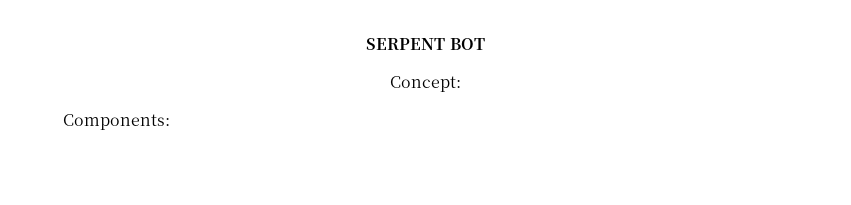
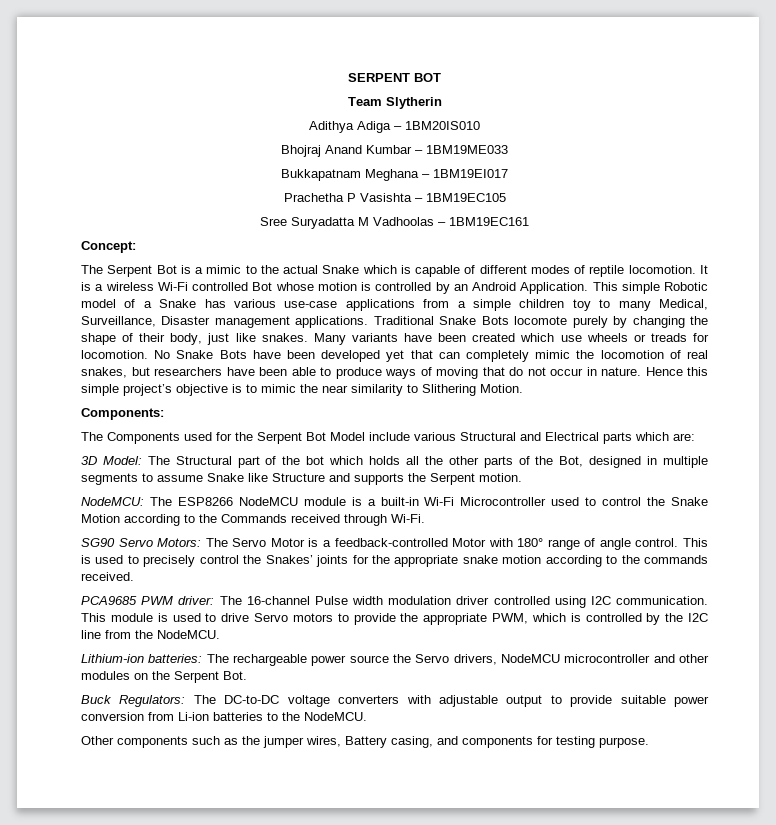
[390,76,461,92] [63,114,170,130] Concept: // Components: -> [347,97,442,109] [309,121,480,133] [281,145,508,157] [281,169,508,181] [283,193,506,202] [260,217,529,229] [81,241,136,253] [81,265,708,277] [81,282,708,294] [81,299,708,311] [81,316,708,328] [81,333,710,345] [81,350,708,362] [81,367,708,379] [81,384,523,396] [81,408,164,420] [81,432,695,444] [81,456,708,468] [81,473,522,485] [81,497,709,506] [81,514,425,526] [81,538,708,550] [81,555,708,567] [81,572,134,581] [81,596,708,608] [81,613,708,625] [81,630,220,639] [81,654,709,666] [81,671,247,683] [81,695,709,707] [81,712,367,721] [81,736,649,748] Team Slytherin // Adithya Adiga – 1BM20IS010 // Bhojraj Anand Kumbar – 1BM19ME033 // Bukkapatnam Meghana – 1BM19EI017 // Prachetha P Vasishta – 1BM19EC105 // Sree Suryadatta M Vadhoolas – 1BM19EC161 // Concept: // The Serpent Bot is a mimic to the actual Snake which is capable of different modes of reptile locomotion. It is a wireless Wi-Fi controlled Bot whose motion is controlled by an Android Application. This simple Robotic model of a Snake has various use-case applications from a simple children toy to many Medical, Surveillance, Disaster management applications. Traditional Snake Bots locomote purely by changing the shape of their body, just like snakes. Many variants have been created which use wheels or treads for locomotion. No Snake Bots have been developed yet that can completely mimic the locomotion of real snakes, but researchers have been able to produce ways of moving that do not occur in nature. Hence this simple project’s objective is to mimic the near similarity to Slithering Motion. // Components: // The Components used for the Serpent Bot Model include various Structural and Electrical parts which are: // 3D Model: The Structural part of the bot which holds all the other parts of the Bot, designed in multiple segments to assume Snake like Structure and supports the Serpent motion. // NodeMCU: The ESP8266 NodeMCU module is a built-in Wi-Fi Microcontroller used to control the Snake Motion according to the Commands received through Wi-Fi. // SG90 Servo Motors: The Servo Motor is a feedback-controlled Motor with 180° range of angle control. This is used to precisely control the Snakes’ joints for the appropriate snake motion according to the commands received. // PCA9685 PWM driver: The 16-channel Pulse width modulation driver controlled using I2C communication. This module is used to drive Servo motors to provide the appropriate PWM, which is controlled by the I2C line from the NodeMCU. // Lithium-ion batteries: The rechargeable power source the Servo drivers, NodeMCU microcontroller and other modules on the Serpent Bot. // Buck Regulators: The DC-to-DC voltage converters with adjustable output to provide suitable power conversion from Li-ion batteries to the NodeMCU. // Other components such as the jumper wires, Battery casing, and components for testing purpose.

